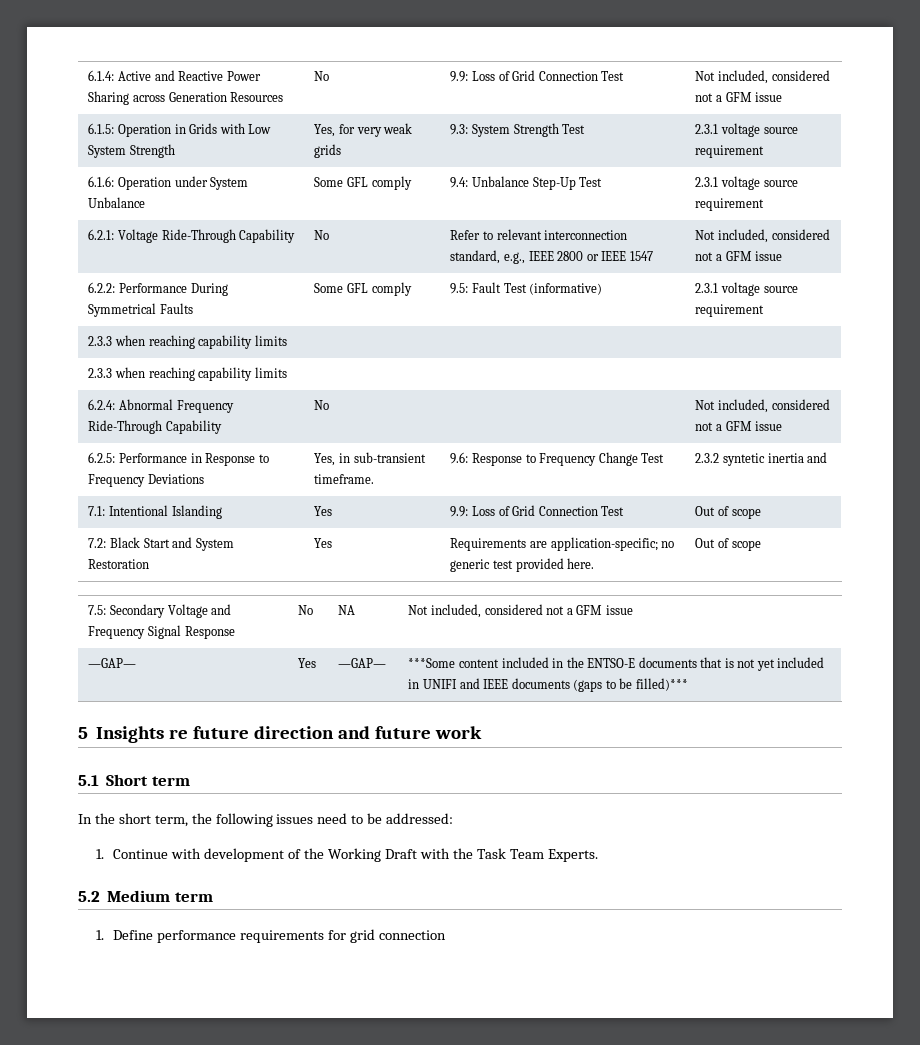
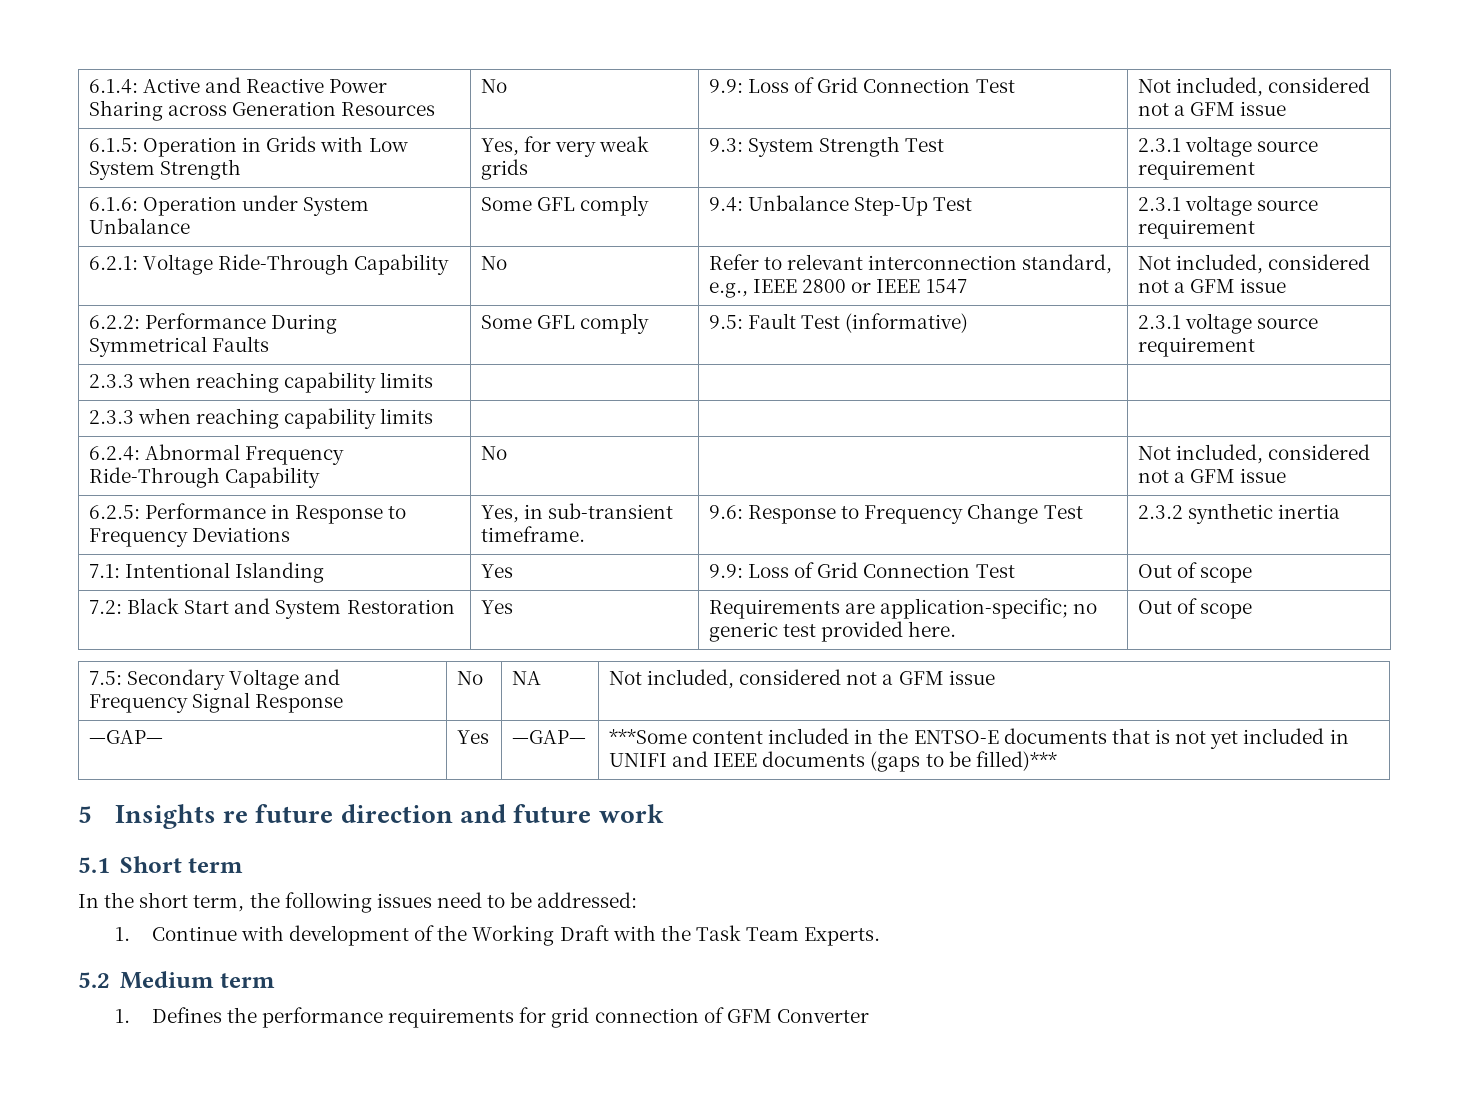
[722,453,765,466] syntetic -> [1188,503,1274,524] synthetic
[807,452,828,463] and -> (1341, 511) none
[113,930,154,940] Define -> [151,1007,257,1023] Defines the
(447, 935) none -> [703,1007,869,1023] of GFM Converter

